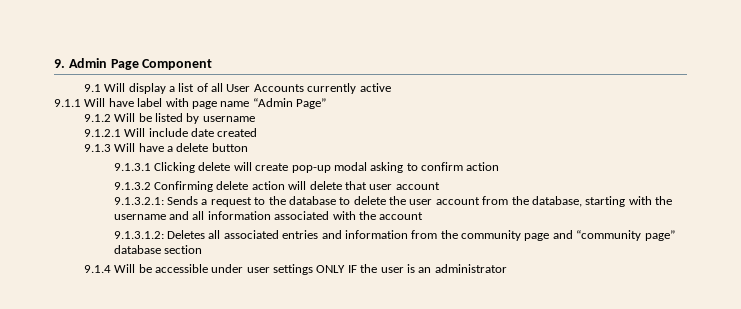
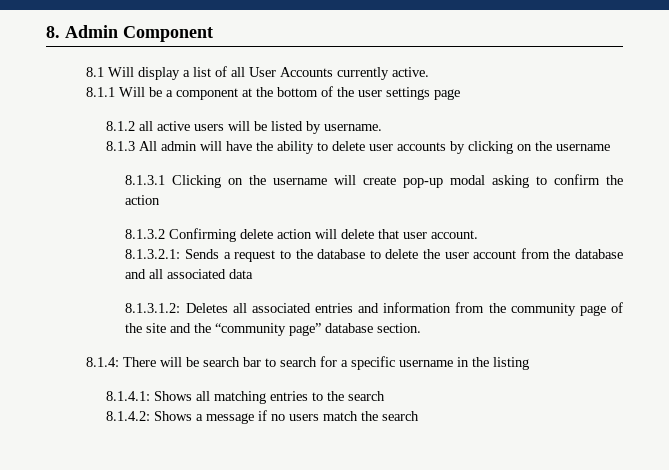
[54,58,139,70] 9. Admin Page -> [46,25,118,38] 8. Admin
[83,84,101,92] 9.1 -> [85,67,104,77] 8.1
[359,83,391,92] [54,98,326,109] [83,113,255,124] [83,128,258,137] [83,143,248,152] [113,162,231,173] active // 9.1.1 Will have label with page name “Admin Page” // 9.1.2 Will be listed by username // 9.1.2.1 Will include date created // 9.1.3 Will have a delete button // 9.1.3.1 Clicking delete -> [391,67,429,77] [85,86,460,100] [105,121,382,134] [105,141,610,154] [125,175,328,188] active. // 8.1.1 Will be a component at the bottom of the user settings page // 8.1.2 all active users will be listed by username. // 8.1.3 All admin will have the ability to delete user accounts by clicking on the username // 8.1.3.1 Clicking on the username
(464, 166) none -> [605,175,623,185] the
[113,182,151,190] 9.1.3.2 -> [125,229,166,239] 8.1.3.2
[395,182,440,190] [113,197,164,205] account // 9.1.3.2.1: -> [431,230,479,239] [125,249,181,259] account. // 8.1.3.2.1:
[531,196,673,207] [113,211,424,220] [113,231,164,239] database, starting with the username and all information associated with the account // 9.1.3.1.2: -> [574,249,623,259] [125,269,254,279] [125,303,181,313] database and all associated data // 8.1.3.1.2:
[552,230,675,241] [113,245,203,254] [83,264,507,275] and “community page” database section // 9.1.4 Will be accessible under user settings ONLY IF the user is an administrator -> [610,302,623,313] [125,323,422,336] [85,356,529,370] [105,391,385,404] [105,410,419,424] of the site and the “community page” database section. // 8.1.4: There will be search bar to search for a specific username in the listing // 8.1.4.1: Shows all matching entries to the search // 8.1.4.2: Shows a message if no users match the search

